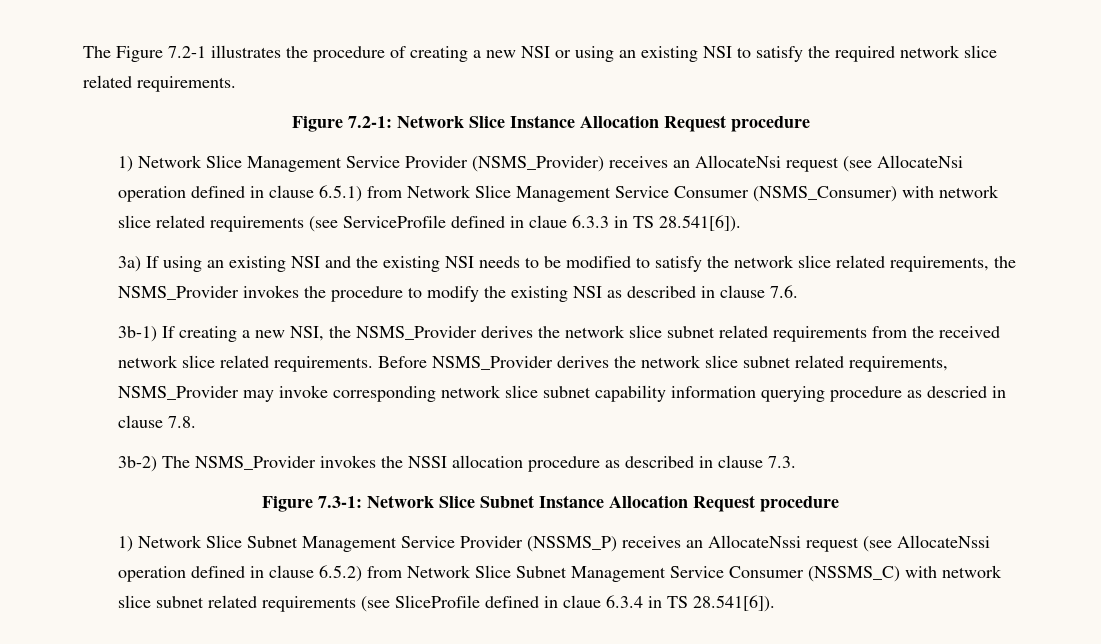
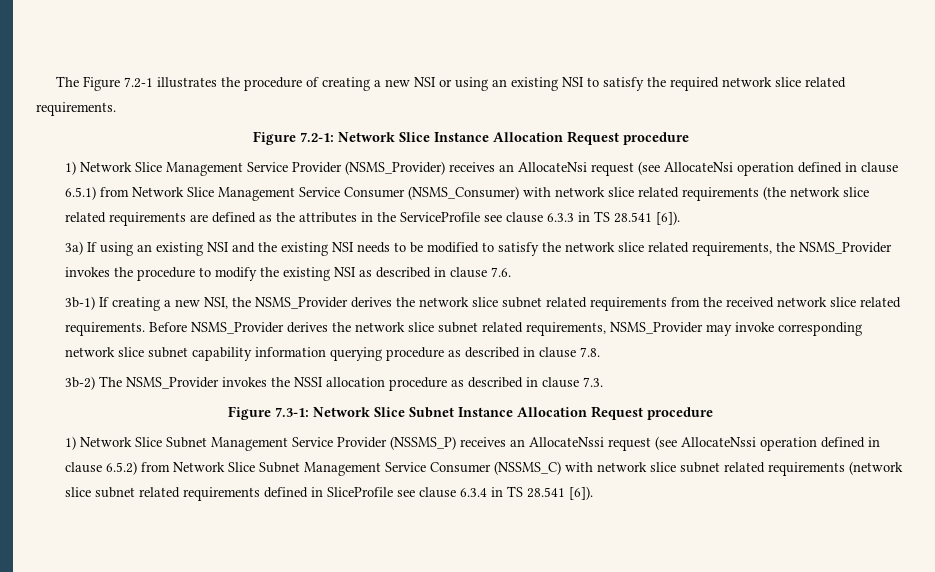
[308,215,567,232] (see ServiceProfile defined in claue -> [762,186,869,200] [64,212,543,226] (the network slice related requirements are defined as the attributes in the ServiceProfile see clause
[658,215,741,232] 28.541[6]). -> [613,211,680,225] 28.541 [6]).
[926,386,987,398] descried -> [464,347,520,358] described
[360,595,601,612] (see SliceProfile defined in claue -> [848,461,903,475] [64,487,456,501] (network slice subnet related requirements defined in SliceProfile see clause
[692,595,775,612] 28.541[6]). -> [526,486,593,500] 28.541 [6]).

